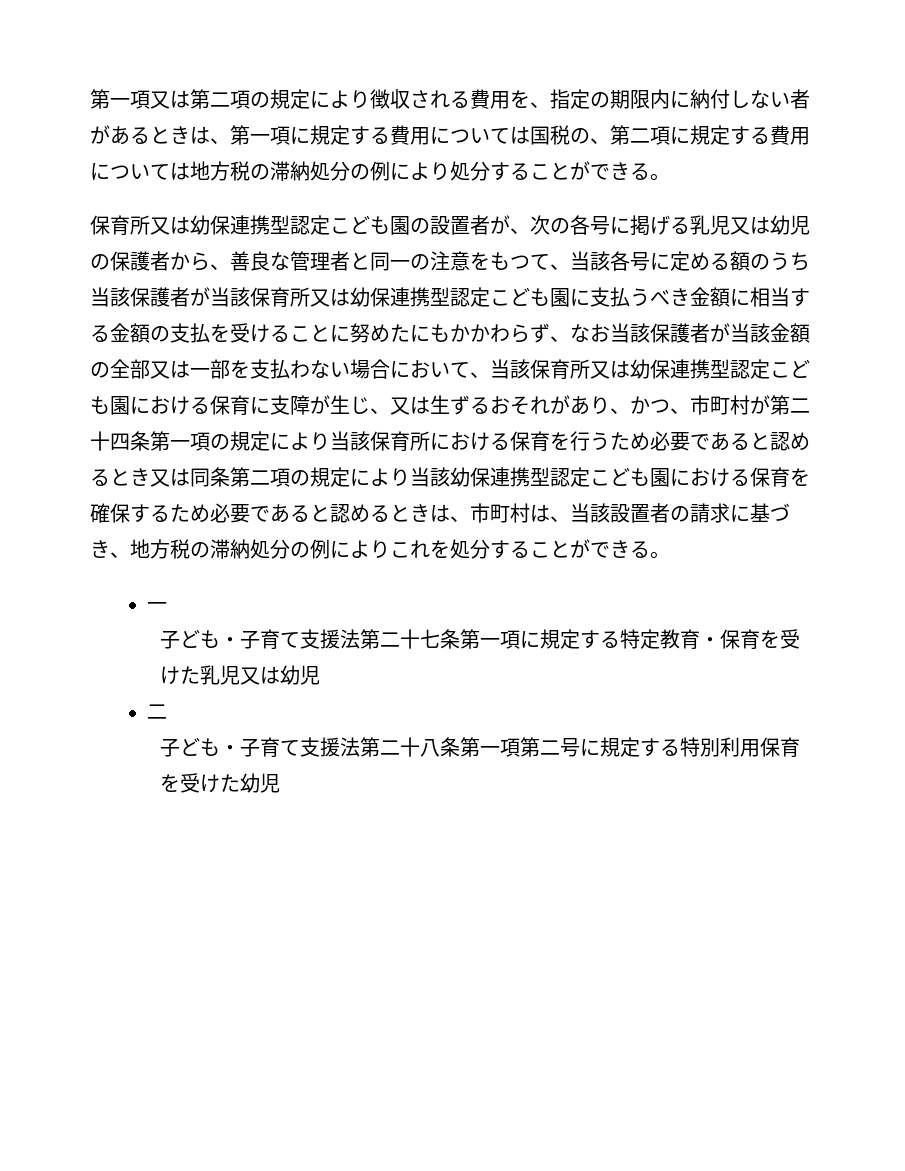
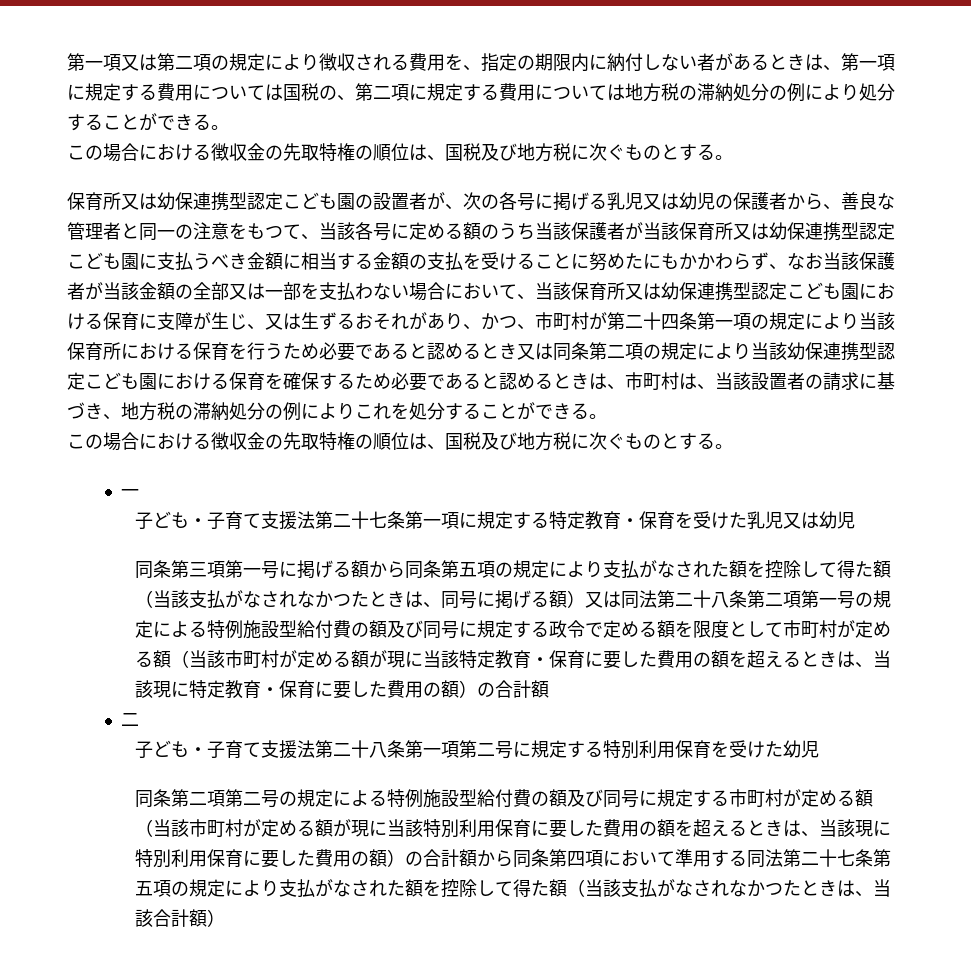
(670, 177) none -> [67,143,733,162] // この場合における徴収金の先取特権の順位は、国税及び地方税に次ぐものとする。
(670, 555) none -> [67,432,733,451] // この場合における徴収金の先取特権の順位は、国税及び地方税に次ぐものとする。
(321, 675) none -> [135,560,892,579] [135,590,892,609] [135,620,892,639] [135,650,892,669] [135,680,550,699] // 同条第三項第一号に掲げる額から同条第五項の規定により支払がなされた額を控除して得た額（当該支払がなされなかつたときは、同号に掲げる額）又は同法第二十八条第二項第一号の規定による特例施設型給付費の額及び同号に規定する政令で定める額を限度として市町村が定める額（当該市町村が定める額が現に当該特定教育・保育に要した費用の額を超えるときは、当該現に特定教育・保育に要した費用の額）の合計額
(281, 783) none -> [135,789,874,808] [135,819,892,838] [135,849,892,868] [135,879,892,898] [135,909,226,927] // 同条第二項第二号の規定による特例施設型給付費の額及び同号に規定する市町村が定める額（当該市町村が定める額が現に当該特別利用保育に要した費用の額を超えるときは、当該現に特別利用保育に要した費用の額）の合計額から同条第四項において準用する同法第二十七条第五項の規定により支払がなされた額を控除して得た額（当該支払がなされなかつたときは、当該合計額）

